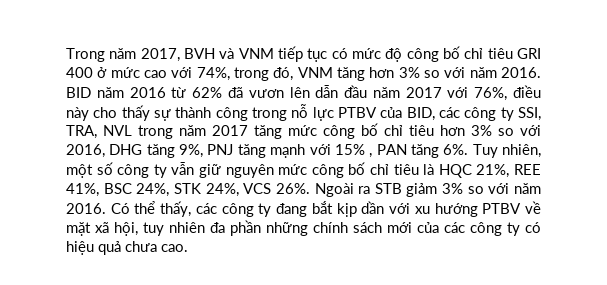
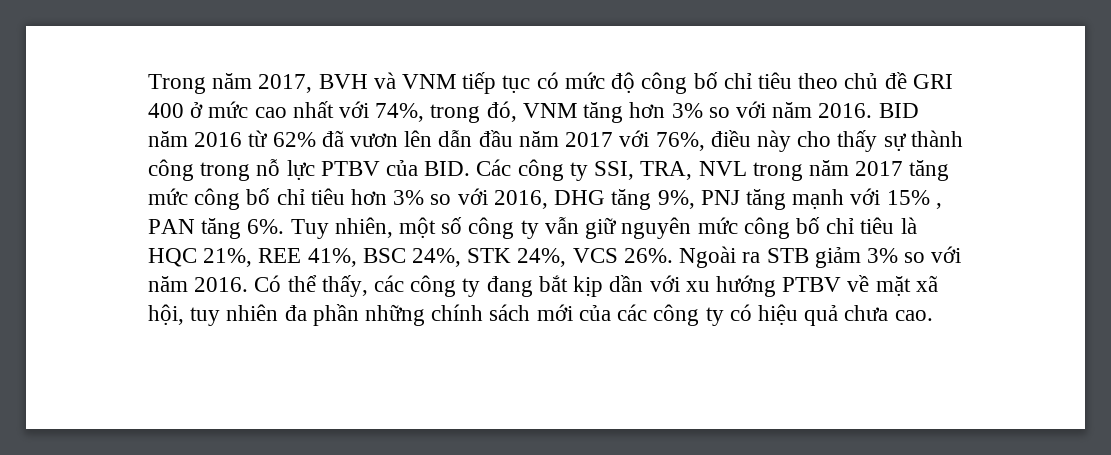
(513, 53) none -> [798,72,907,89] theo chủ đề
(167, 74) none -> [292,101,334,118] nhất
[406,107,460,121] BID, các -> [424,159,512,176] BID. Các

